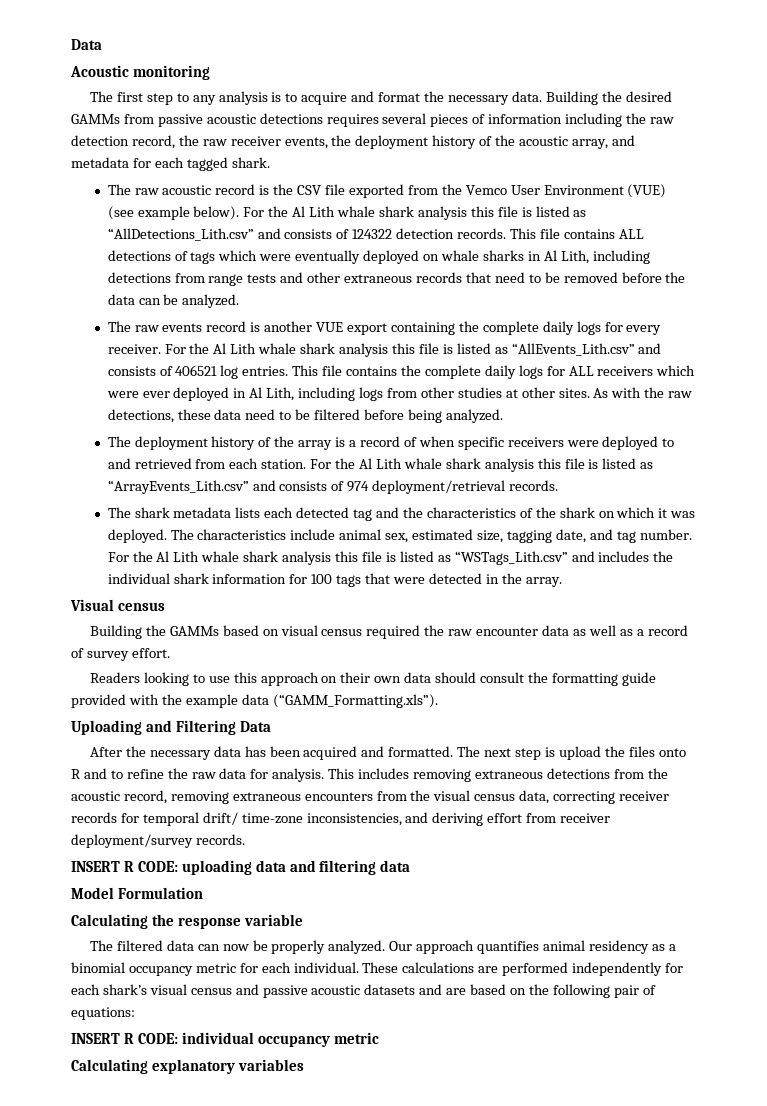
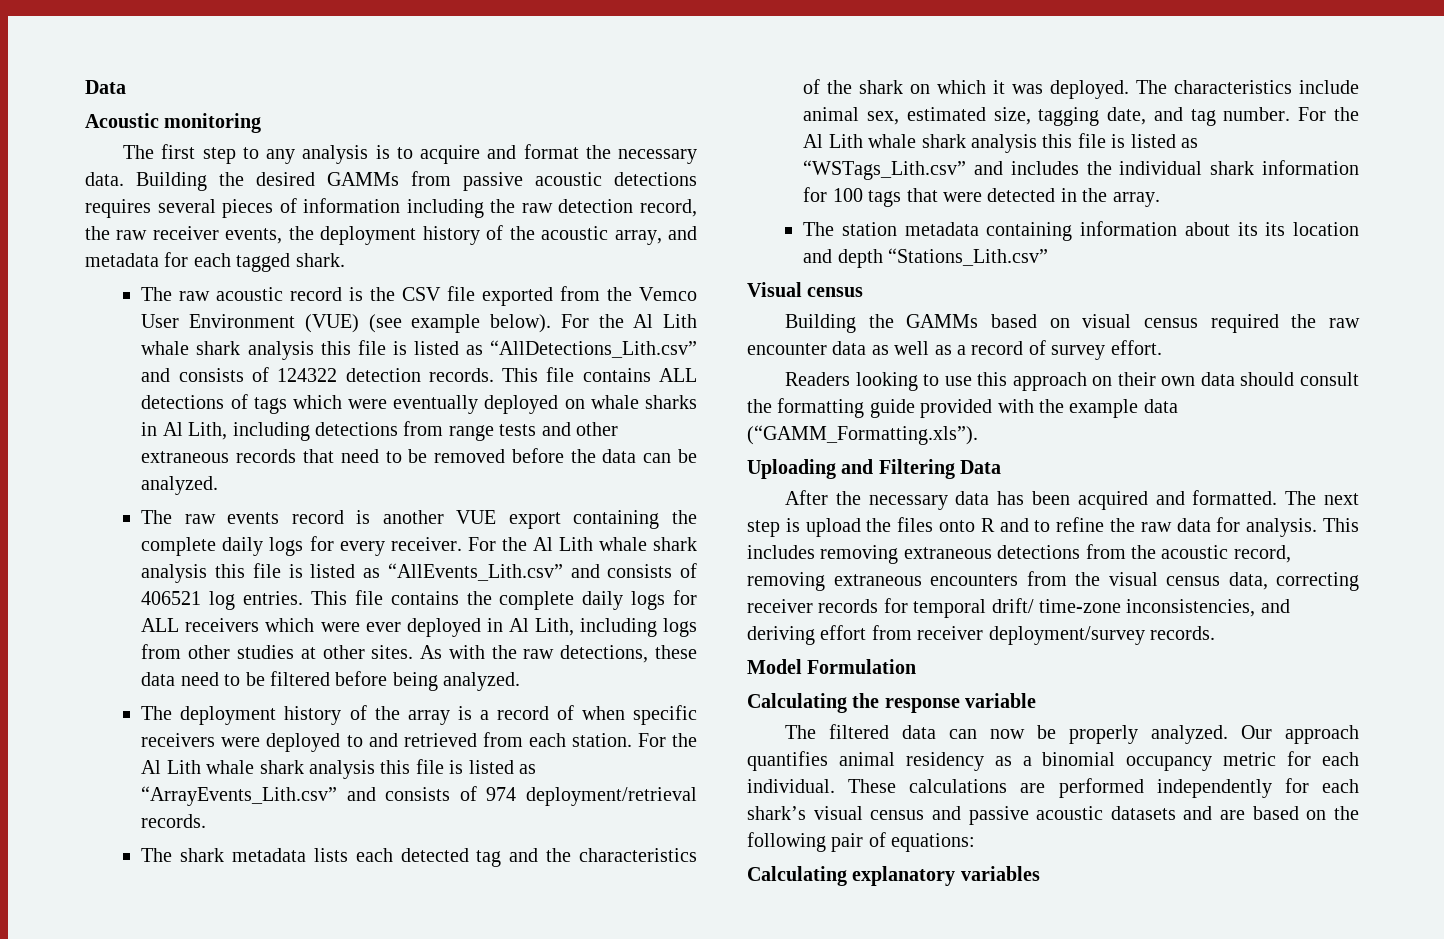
(562, 582) none -> [803,221,1359,241] [803,248,1049,268] // The station metadata containing information about its its location and depth “Stations_Lith.csv”
[71,860,411,875] // INSERT R CODE: uploading data and filtering data -> (1215, 633) none
[71,1032,379,1047] // INSERT R CODE: individual occupancy metric -> (976, 842) none

